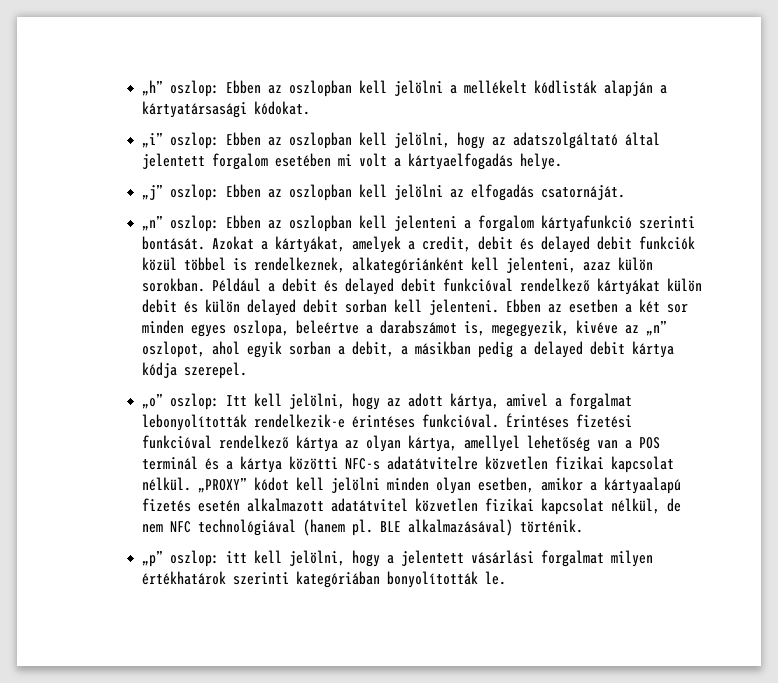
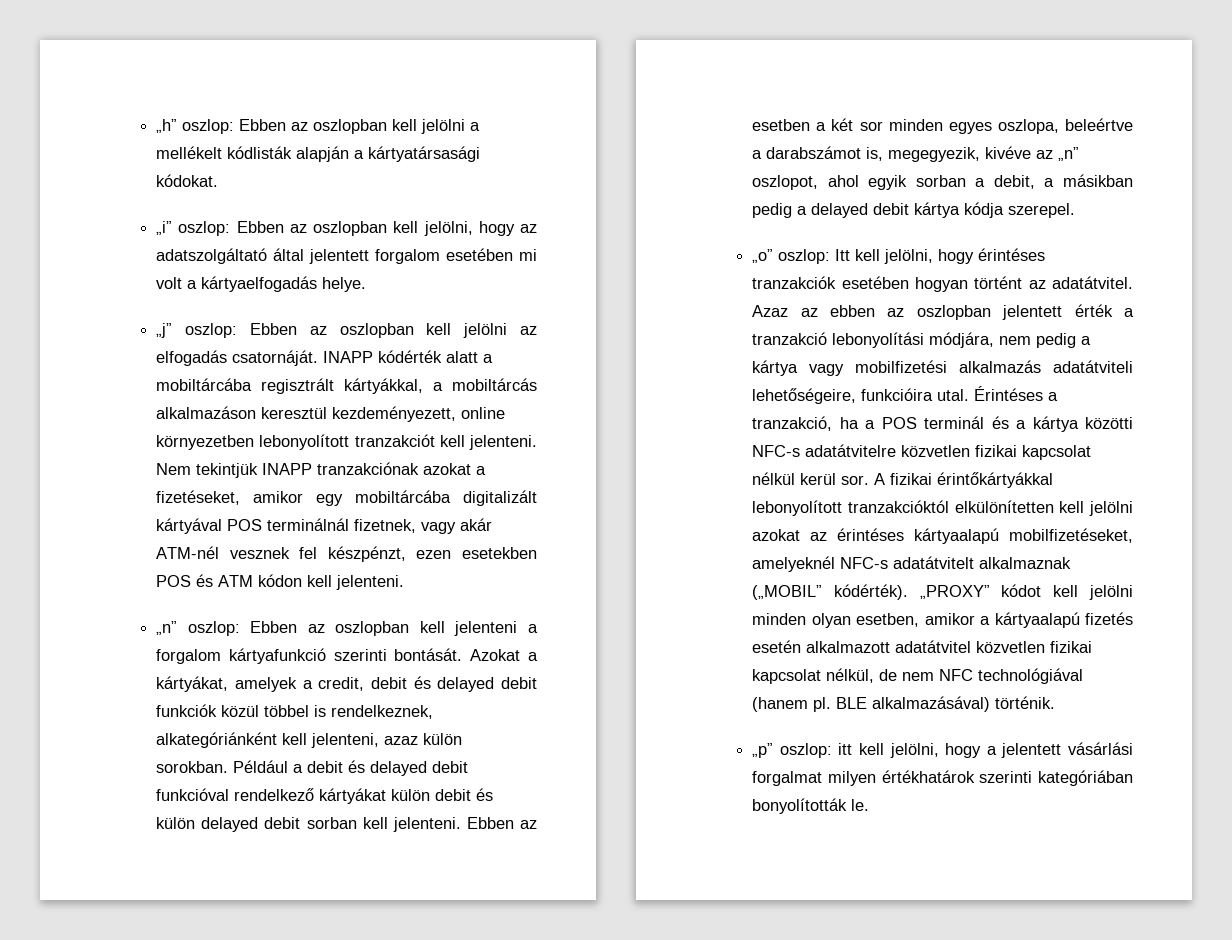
(625, 192) none -> [323,350,494,363] [156,378,537,394] [156,406,506,422] [156,434,537,450] [156,462,487,478] [156,490,537,506] [156,518,493,534] [156,546,537,562] [156,574,405,590] INAPP kódérték alatt a mobiltárcába regisztrált kártyákkal, a mobiltárcás alkalmazáson keresztül kezdeményezett, online környezetben lebonyolított tranzakciót kell jelenteni. Nem tekintjük INAPP tranzakciónak azokat a fizetéseket, amikor egy mobiltárcába digitalizált kártyával POS terminálnál fizetnek, vagy akár ATM-nél vesznek fel készpénzt, ezen esetekben POS és ATM kódon kell jelenteni.
[386,393,632,410] [141,413,632,431] [141,435,618,452] az adott kártya, amivel a forgalmat lebonyolították rendelkezik-e érintéses funkcióval. Érintéses fizetési funkcióval rendelkező kártya az olyan kártya, amellyel lehetőség van -> [978,248,1046,261] [752,276,1133,292] [752,304,1134,320] [752,332,1092,348] [752,360,1133,376] [752,386,1059,404] [752,416,859,431] érintéses tranzakciók esetében hogyan történt az adatátvitel. Azaz az ebben az oszlopban jelentett érték a tranzakció lebonyolítási módjára, nem pedig a kártya vagy mobilfizetési alkalmazás adatátviteli lehetőségeire, funkcióira utal. Érintéses a tranzakció, ha
[141,477,191,491] nélkül. -> [752,472,1054,488] [752,500,1133,516] [752,528,1133,544] [752,556,1072,572] [752,584,908,600] nélkül kerül sor. A fizikai érintőkártyákkal lebonyolított tranzakcióktól elkülönítetten kell jelölni azokat az érintéses kártyaalapú mobilfizetéseket, amelyeknél NFC-s adatátvitelt alkalmaznak („MOBIL” kódérték).

